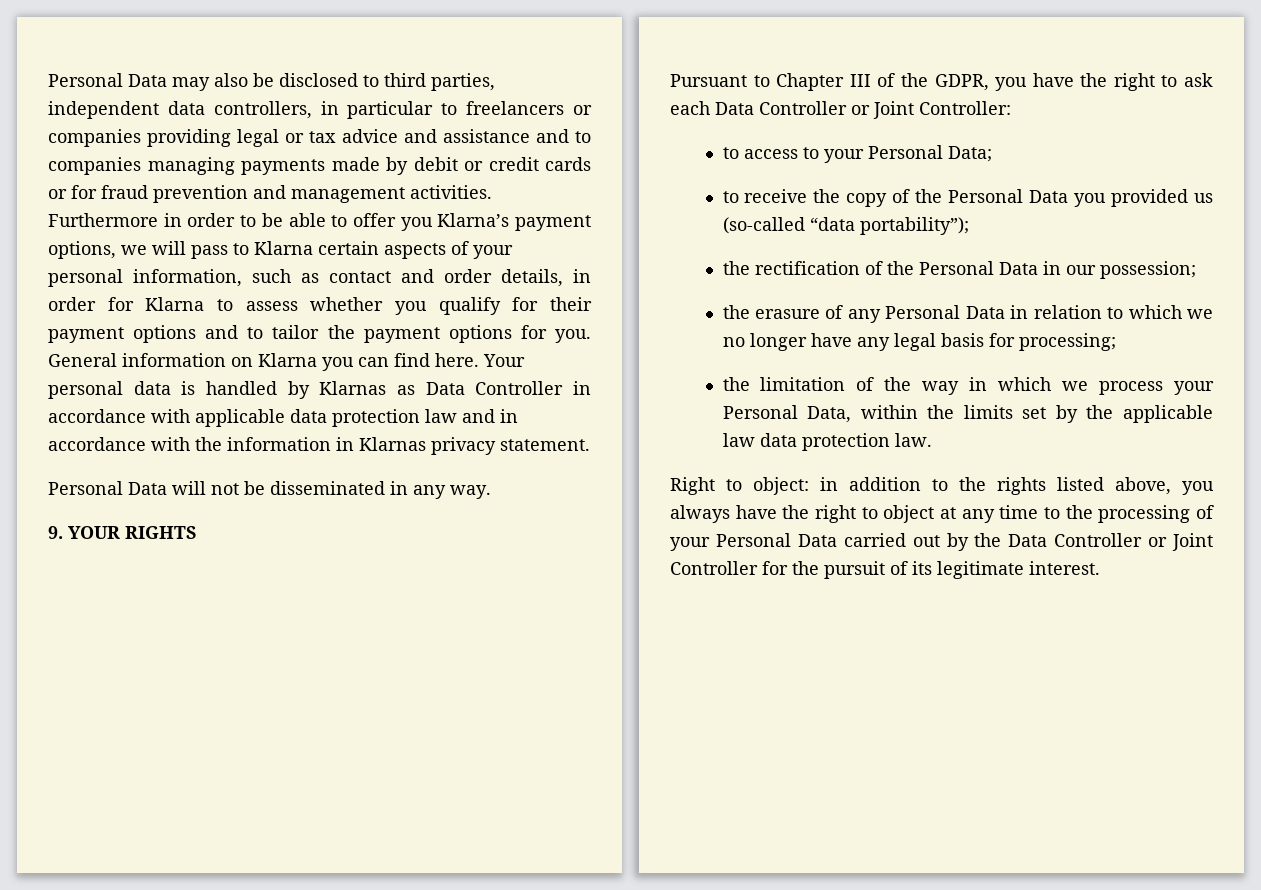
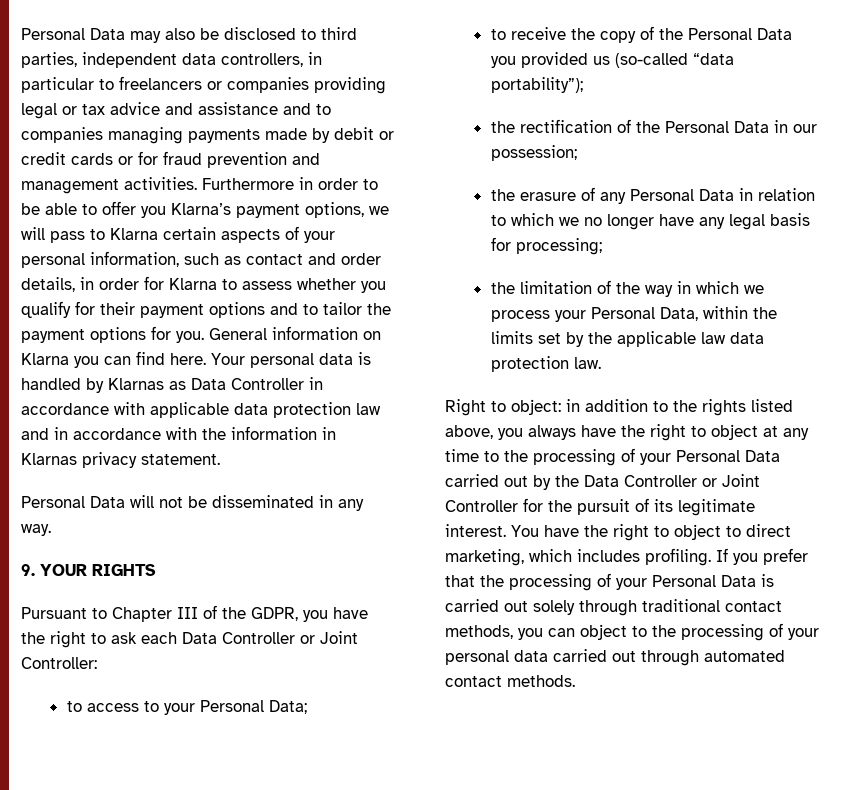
(1100, 568) none -> [511,524,791,541] [445,548,808,566] [445,573,774,591] [445,599,782,616] [445,623,819,641] [445,649,785,666] [445,675,575,687] You have the right to object to direct marketing, which includes profiling. If you prefer that the processing of your Personal Data is carried out solely through traditional contact methods, you can object to the processing of your personal data carried out through automated contact methods.

